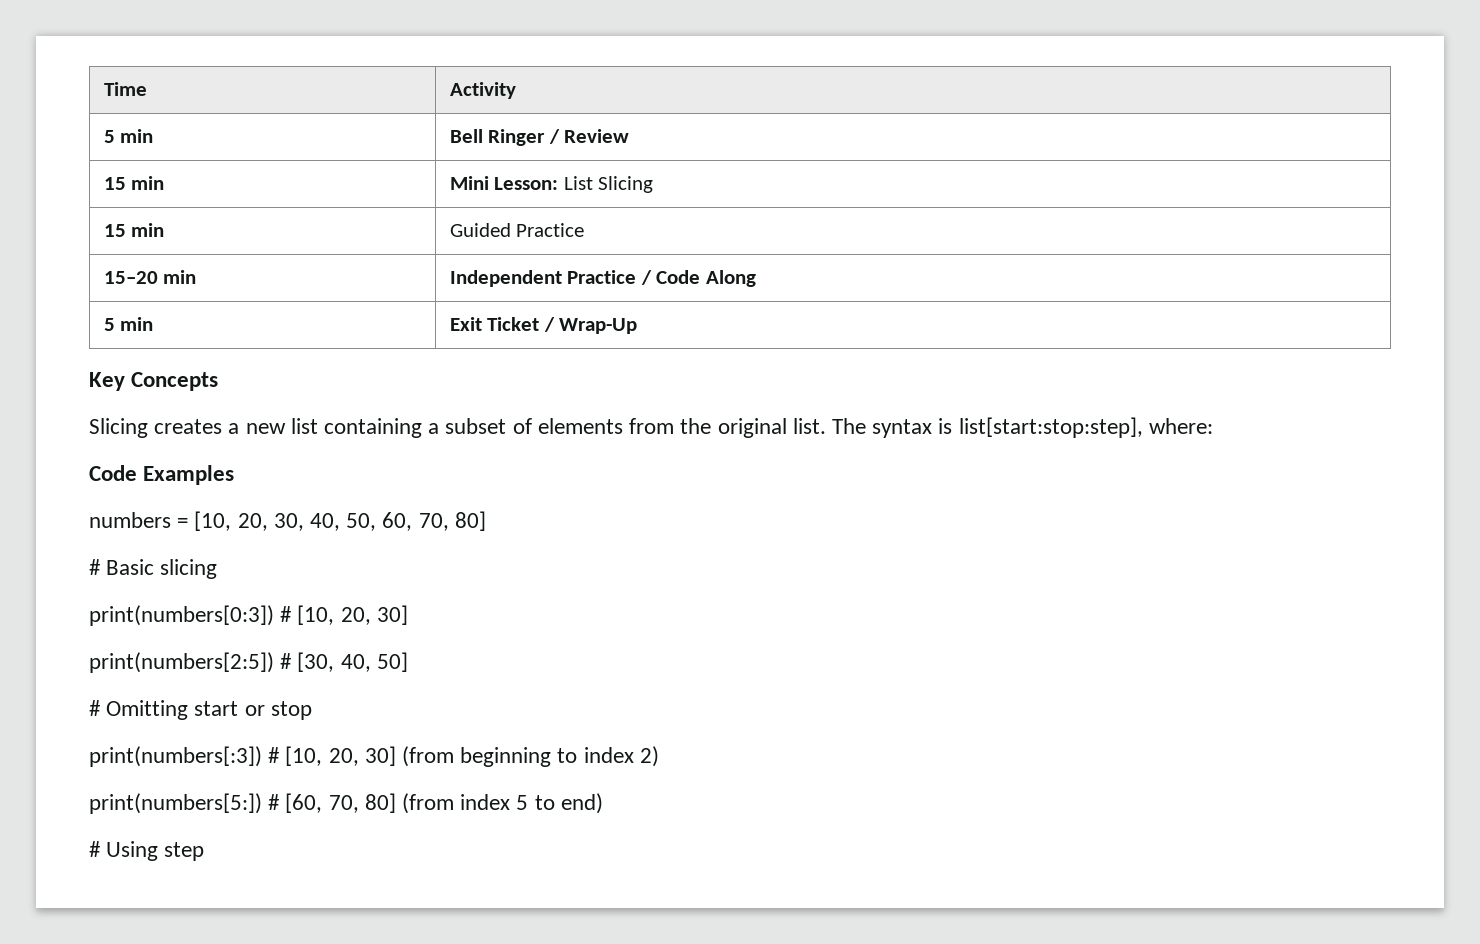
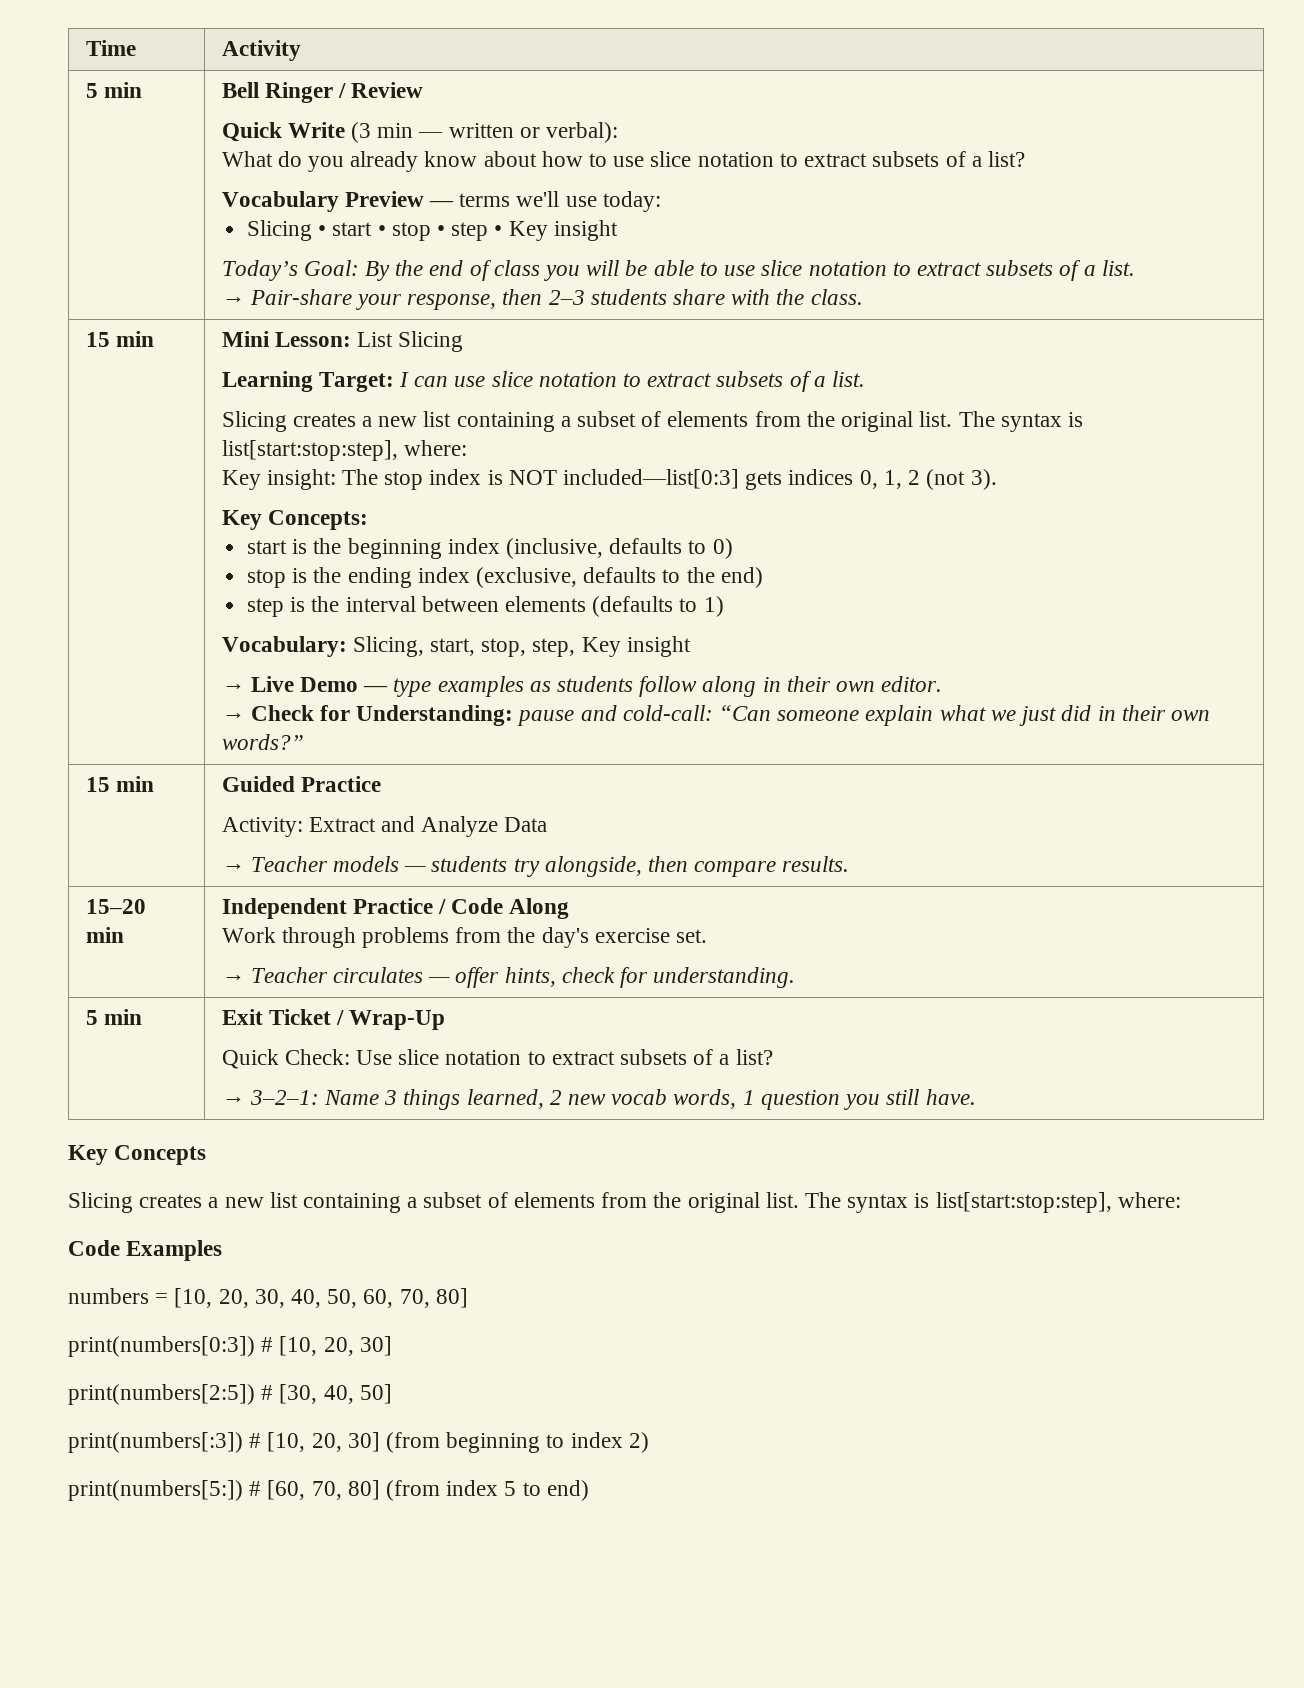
(630, 136) none -> [221,122,619,143] [221,151,1025,172] [221,191,661,212] [246,220,618,241] [221,260,1135,281] [221,289,863,310] // Quick Write (3 min — written or verbal): // What do you already know about how to use slice notation to extract subsets of a list? // Vocabulary Preview — terms we'll use today: // Slicing • start • stop • step • Key insight // Today’s Goal: By the end of class you will be able to use slice notation to extract subsets of a list. // → Pair-share your response, then 2–3 students share with the class.
[103,223,165,237] [449,223,585,237] // 15 min | Guided Practice -> [221,371,866,392] [221,411,1083,432] [221,440,467,461] [221,469,997,490] [221,510,368,530] [246,538,733,559] [246,567,763,588] [246,596,724,617] [221,636,691,657] [221,676,943,697] [221,705,1210,726] [221,734,304,750] [85,776,154,792] [221,776,381,792] [221,816,548,837] [221,856,850,877] // Learning Target: I can use slice notation to extract subsets of a list. // Slicing creates a new list containing a subset of elements from the original list. The syntax is list[start:stop:step], where: // Key insight: The stop index is NOT included—list[0:3] gets indices 0, 1, 2 (not 3). // Key Concepts: // start is the beginning index (inclusive, defaults to 0) // stop is the ending index (exclusive, defaults to the end) // step is the interval between elements (defaults to 1) // Vocabulary: Slicing, start, stop, step, Key insight // → Live Demo — type examples as students follow along in their own editor. // → Check for Understanding: pause and cold-call: “Can someone explain what we just did in their own words?” // 15 min | Guided Practice // Activity: Extract and Analyze Data // → Teacher models — students try alongside, then compare results.
(756, 278) none -> [221,927,708,948] [221,967,796,988] // Work through problems from the day's exercise set. // → Teacher circulates — offer hints, check for understanding.
(638, 326) none -> [221,1049,773,1069] [221,1089,976,1110] // Quick Check: Use slice notation to extract subsets of a list? // → 3–2–1: Name 3 things learned, 2 new vocab words, 1 question you still have.
[89,559,218,579] // # Basic slicing -> (468, 1298) none
[89,700,312,720] // # Omitting start or stop -> (392, 1394) none
[89,841,205,861] // # Using step -> (589, 1490) none

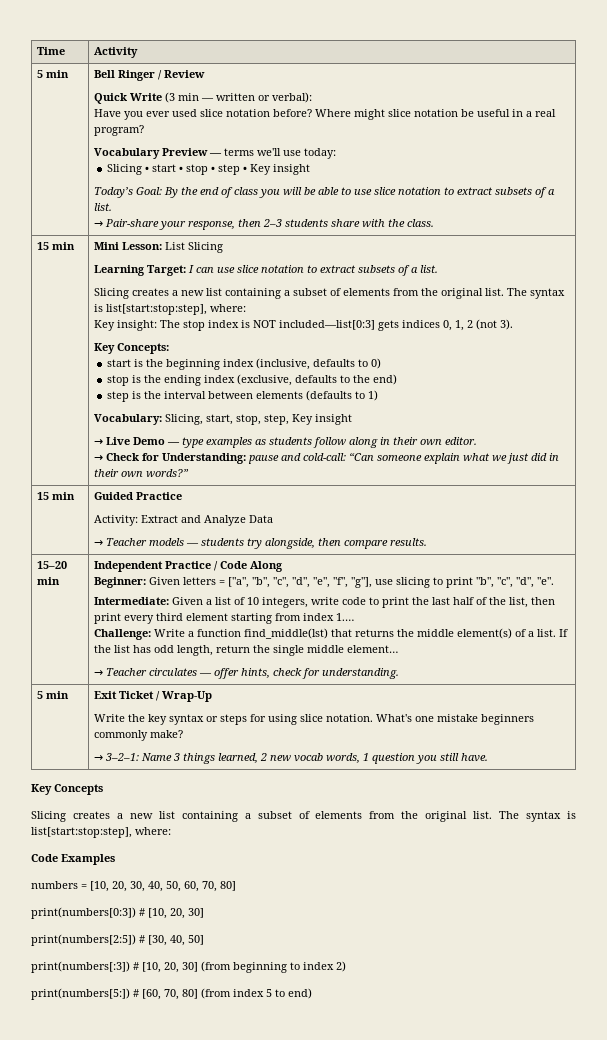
[221,151,1025,172] What do you already know about how to use slice notation to extract subsets of a list? -> [94,109,557,120] [94,125,145,136] Have you ever used slice notation before? Where might slice notation be useful in a real program?
[221,927,708,948] Work through problems from the day's exercise set. -> [94,577,555,588] [94,597,556,608] [94,613,355,624] [94,628,569,640] [94,645,399,656] Beginner: Given letters = ["a", "b", "c", "d", "e", "f", "g"], use slicing to print "b", "c", "d", "e". // Intermediate: Given a list of 10 integers, write code to print the last half of the list, then print every third element starting from index 1.… // Challenge: Write a function find_middle(lst) that returns the middle element(s) of a list. If the list has odd length, return the single middle element…
[221,1049,773,1069] Quick Check: Use slice notation to extract subsets of a list? -> [94,714,535,725] [94,730,184,741] Write the key syntax or steps for using slice notation. What's one mistake beginners commonly make?

